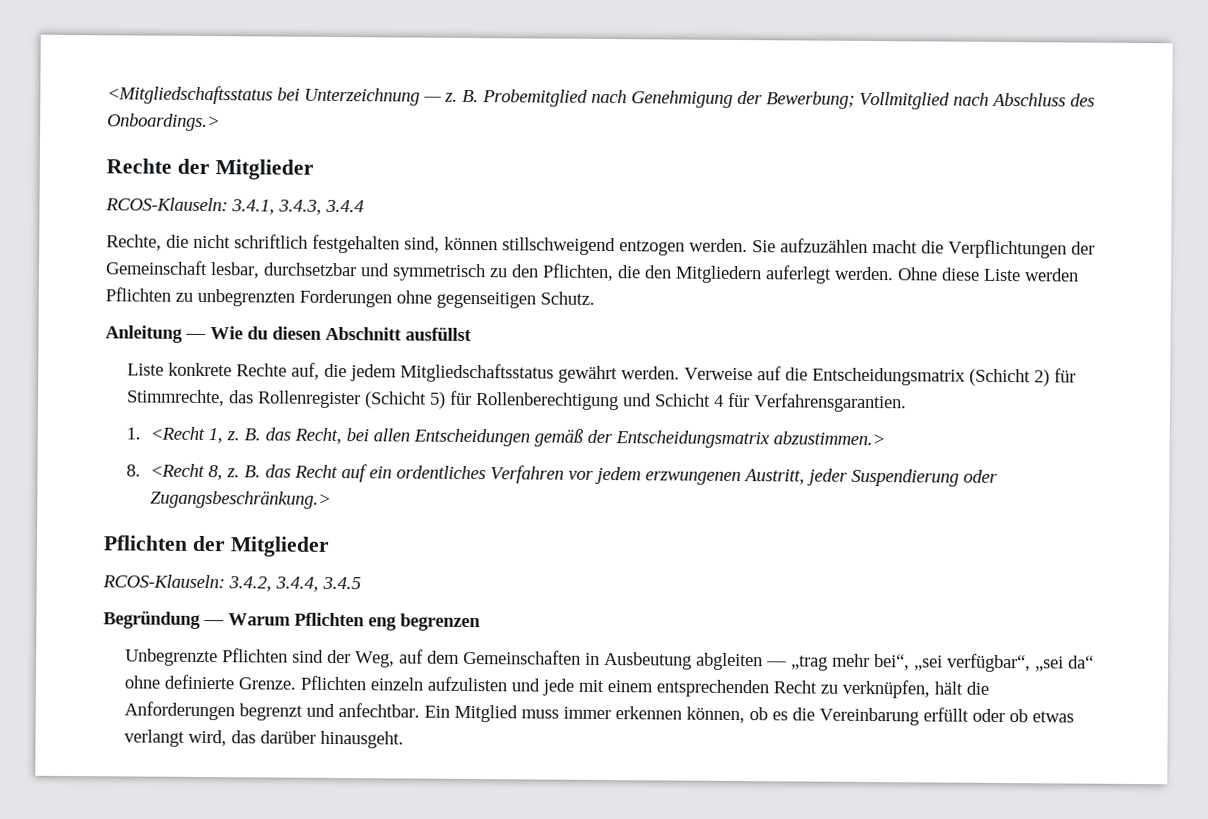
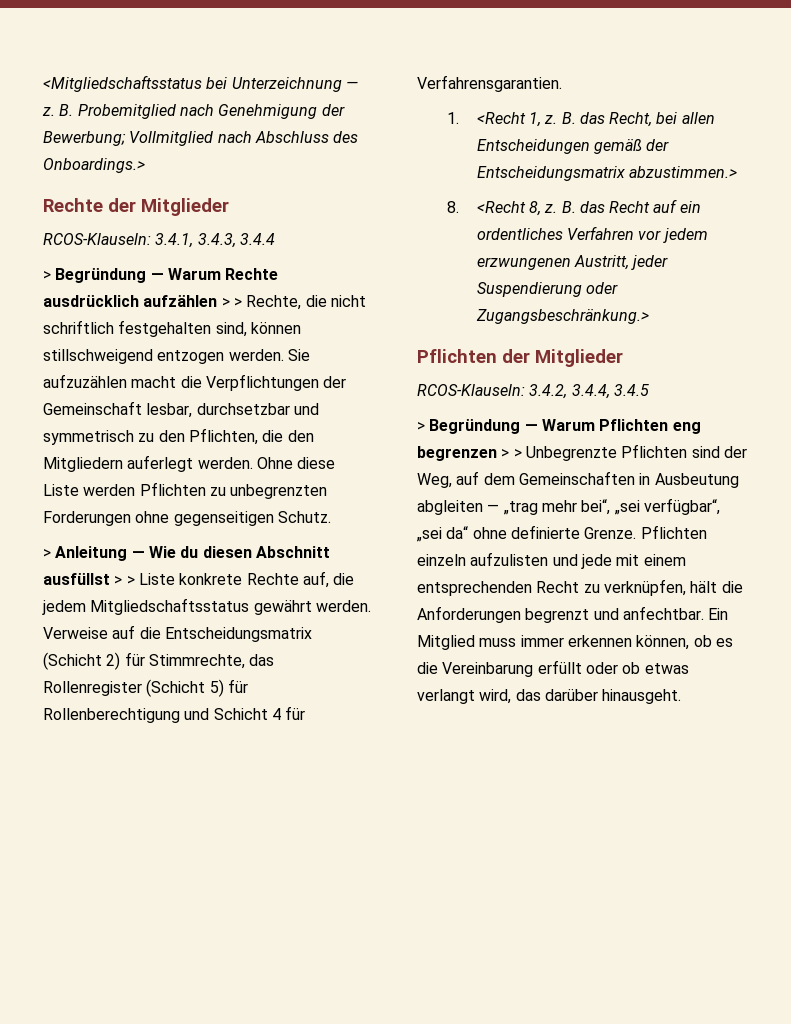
(364, 206) none -> [43,268,279,283] [43,295,242,307] > Begründung — Warum Rechte ausdrücklich aufzählen > >
(595, 298) none -> [43,549,51,558] >
(472, 334) // -> [114,576,135,585] > >
(361, 583) none -> [417,422,425,431] >
(481, 622) // -> [501,449,522,458] > >

